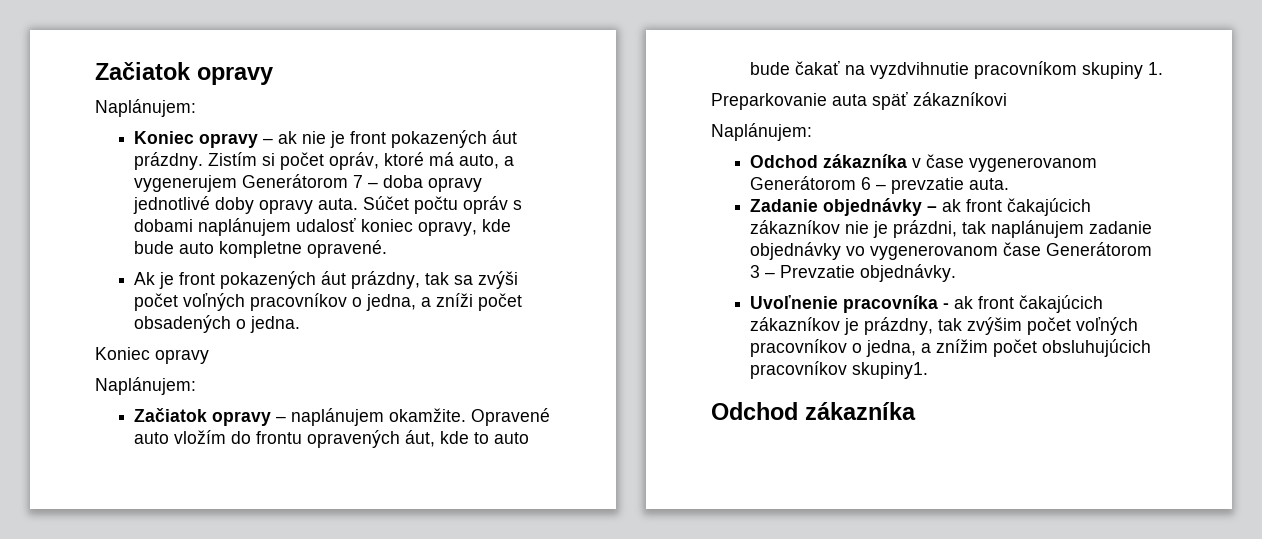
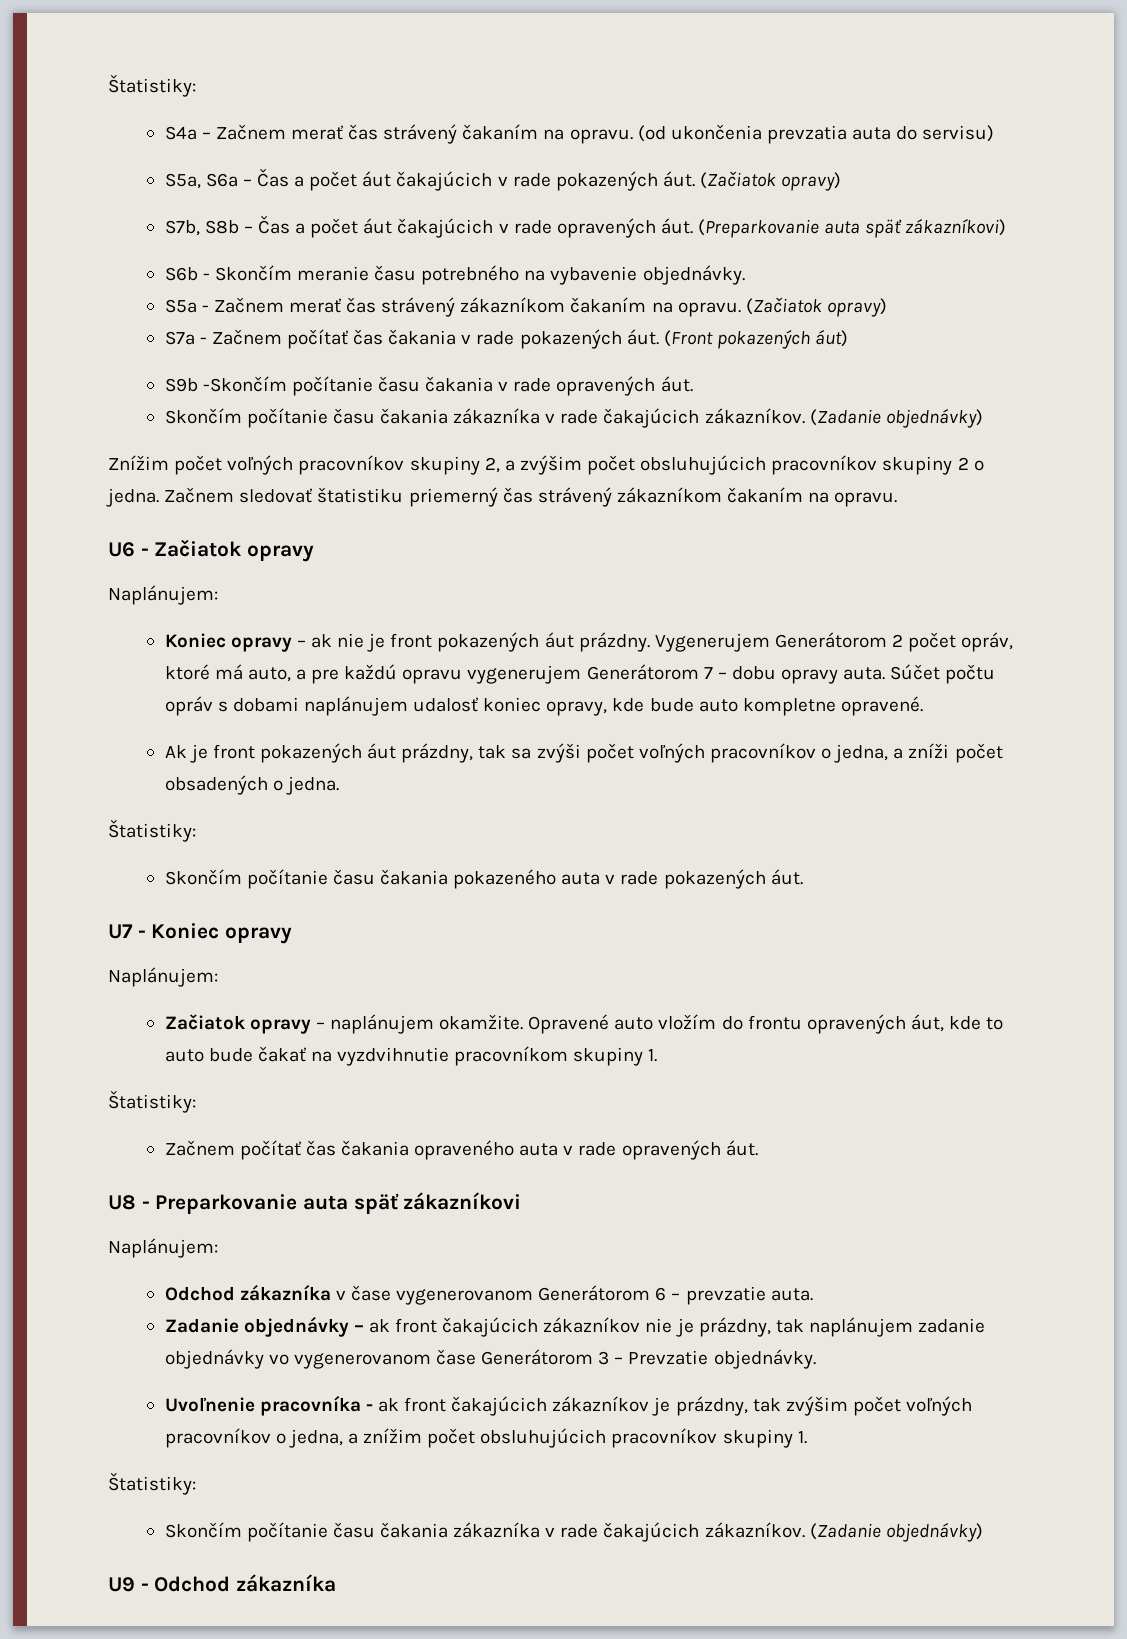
(95, 71) none -> [108,74,196,97] [164,124,995,144] [164,168,842,191] [164,215,1007,238] [164,265,745,285] [164,297,887,317] [164,329,849,349] [164,376,693,396] [164,408,983,428] [108,455,984,475] [106,487,898,507] [108,542,149,557] Štatistiky: // S4a – Začnem merať čas strávený čakaním na opravu. (od ukončenia prevzatia auta do servisu) // S5a, S6a – Čas a počet áut čakajúcich v rade pokazených áut. (Začiatok opravy) // S7b, S8b – Čas a počet áut čakajúcich v rade opravených áut. (Preparkovanie auta späť zákazníkovi) // S6b - Skončím meranie času potrebného na vybavenie objednávky. // S5a - Začnem merať čas strávený zákazníkom čakaním na opravu. (Začiatok opravy) // S7a - Začnem počítať čas čakania v rade pokazených áut. (Front pokazených áut) // S9b -Skončím počítanie času čakania v rade opravených áut. // Skončím počítanie času čakania zákazníka v rade čakajúcich zákazníkov. (Zadanie objednávky) // Znížim počet voľných pracovníkov skupiny 2, a zvýšim počet obsluhujúcich pracovníkov skupiny 2 o jedna. Začnem sledovať štatistiku priemerný čas strávený zákazníkom čakaním na opravu. // U6 -
[208,152,276,166] Zistím si -> [654,632,904,652] Vygenerujem Generátorom 2
(515, 161) none -> [311,664,463,684] pre každú opravu
[383,175,483,192] [133,196,255,214] doba opravy jednotlivé doby -> [731,666,776,680] dobu
(301, 324) none -> [108,819,196,842] [164,869,803,889] [108,924,146,939] Štatistiky: // Skončím počítanie času čakania pokazeného auta v rade pokazených áut. // U7 -
(1164, 68) none -> [108,1090,196,1113] [164,1140,758,1160] [108,1195,150,1210] Štatistiky: // Začnem počítať čas čakania opraveného auta v rade opravených áut. // U8 -
[893,220,958,238] prázdni, -> [698,1317,771,1337] prázdny,
[852,362,929,379] skupiny1. // -> [722,1429,807,1448] [108,1472,196,1495] [164,1522,983,1542] [108,1577,149,1592] skupiny 1. // Štatistiky: // Skončím počítanie času čakania zákazníka v rade čakajúcich zákazníkov. (Zadanie objednávky) // U9 -

